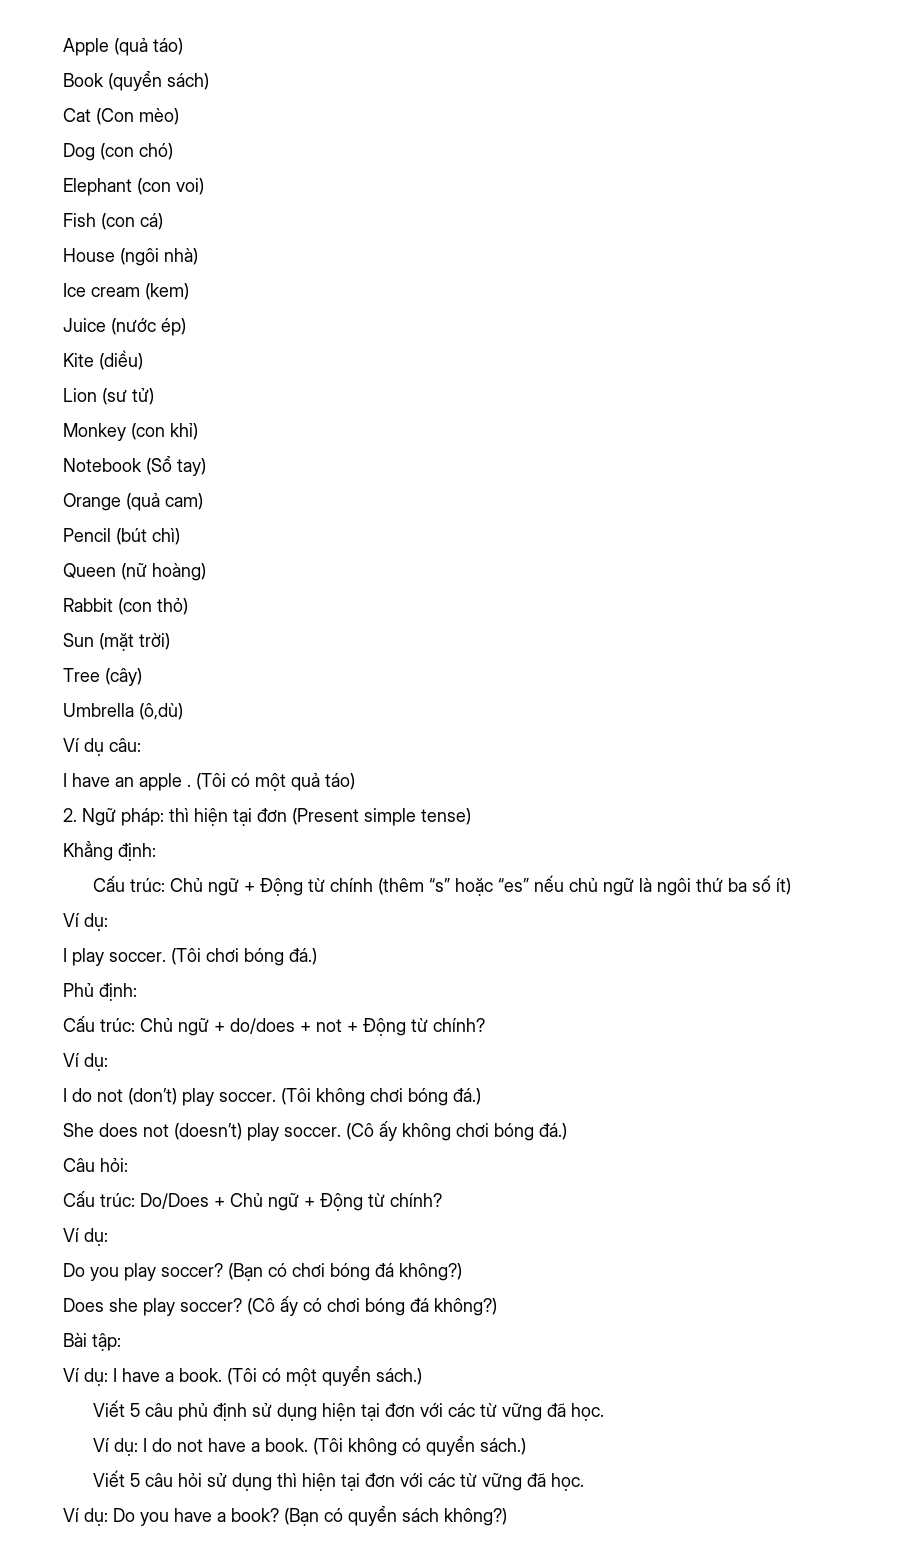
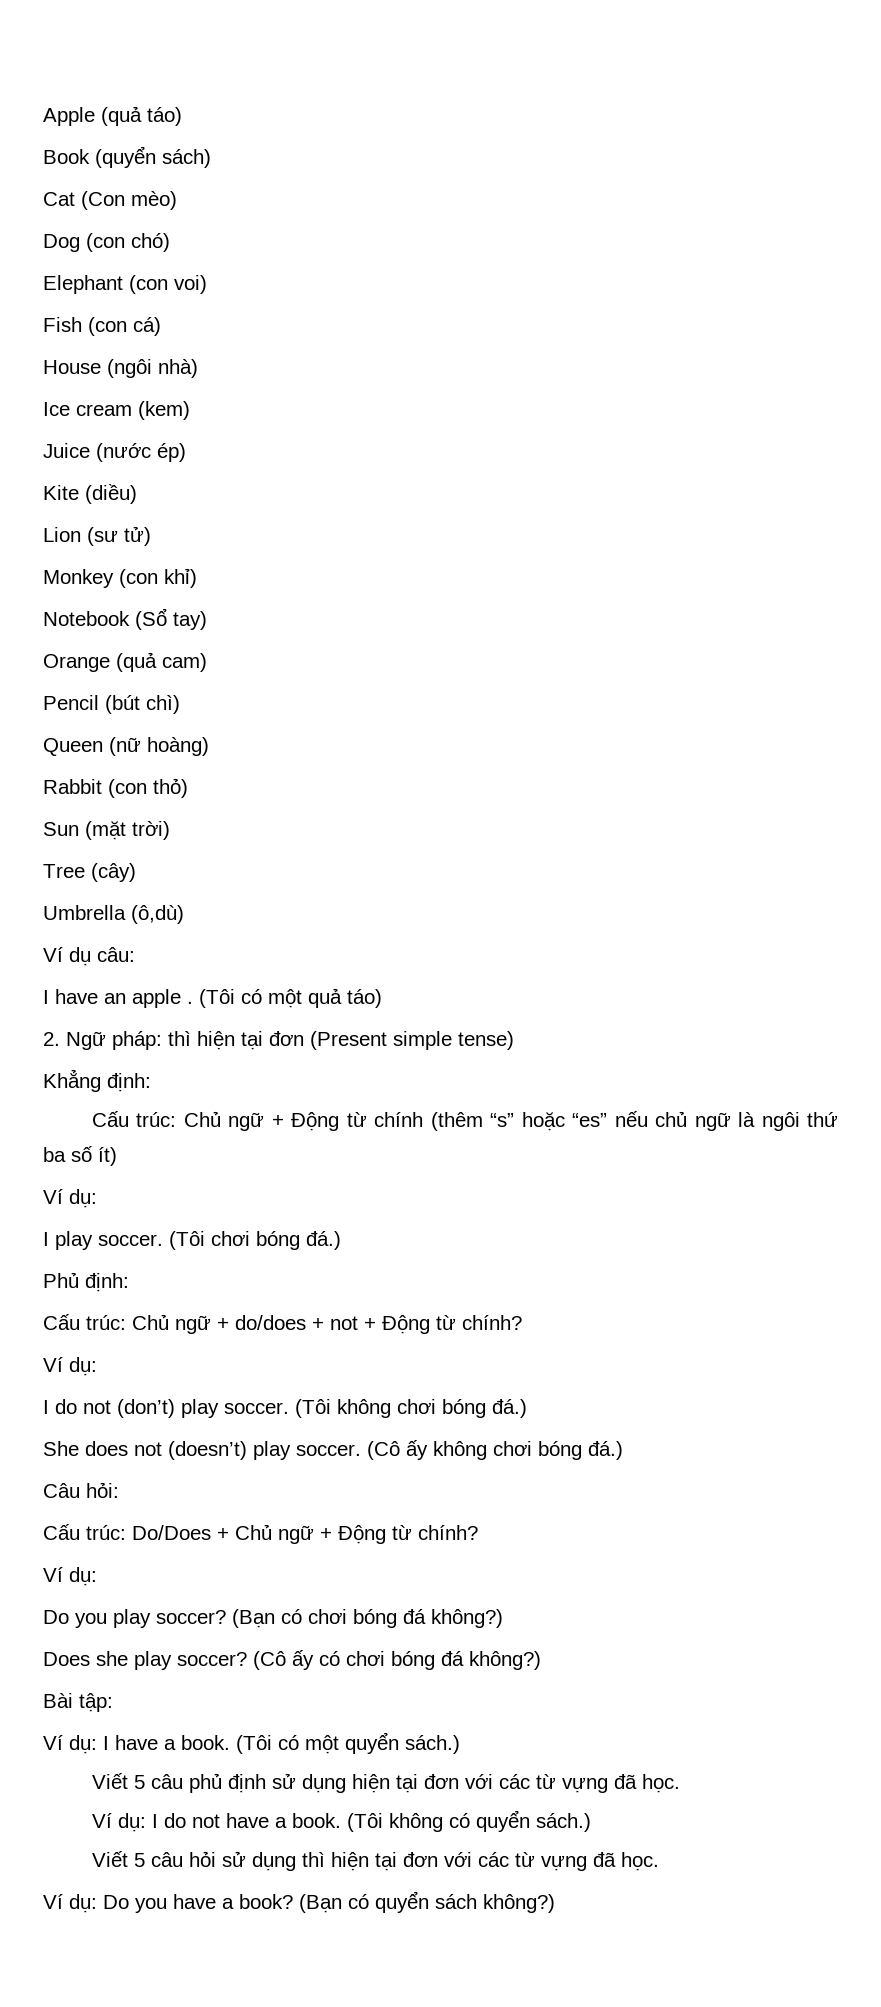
[502,1403,543,1421] vững -> [561,1778,608,1793] vựng
[482,1473,523,1491] vững -> [540,1856,587,1871] vựng

